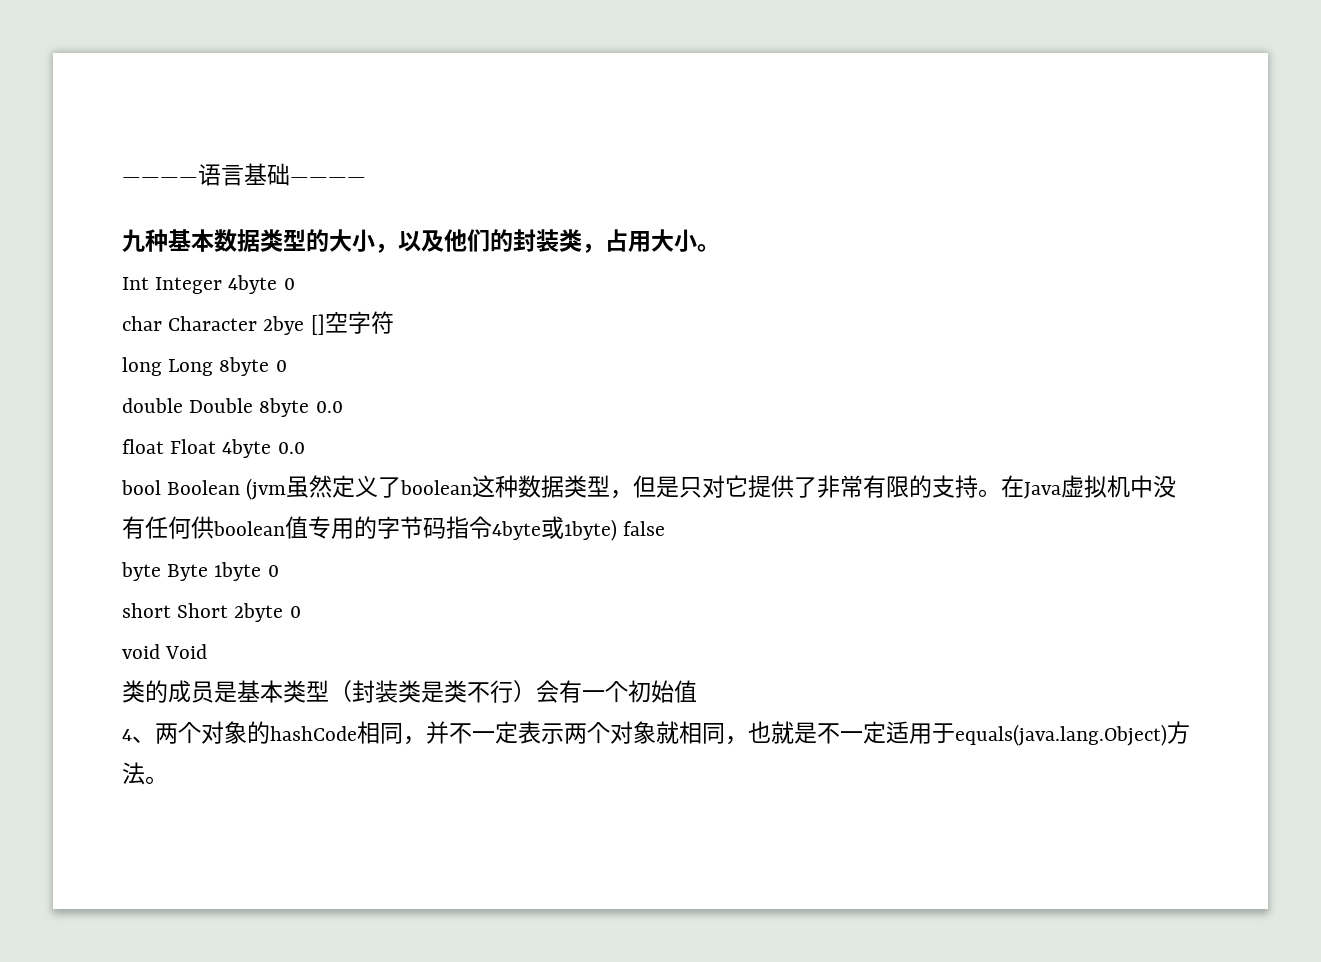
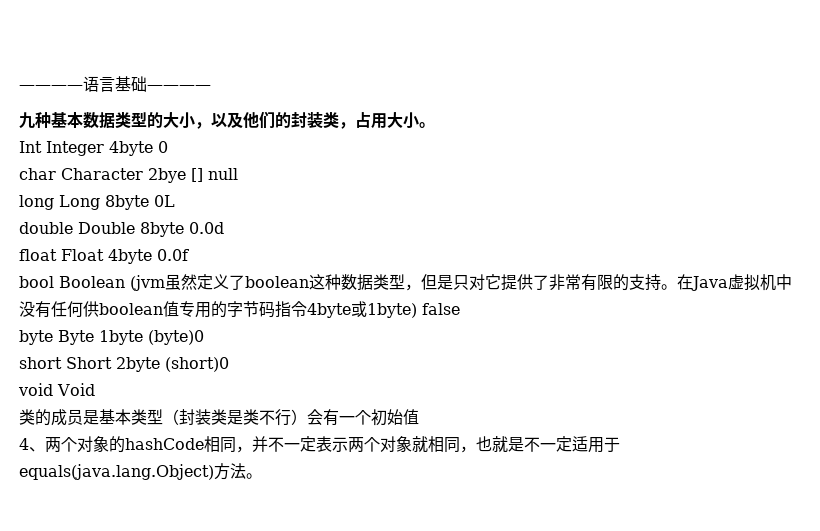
[324,311,394,334] 空字符 -> [208,168,238,180] null
[275,360,287,372] 0 -> [154,195,175,207] 0L
[315,401,343,413] 0.0 -> [189,222,224,234] 0.0d
[277,442,305,454] 0.0 -> [157,249,189,261] 0.0f
[267,565,279,577] 0 -> [148,330,204,345] (byte)0
[289,606,301,618] 0 -> [165,357,229,372] (short)0

